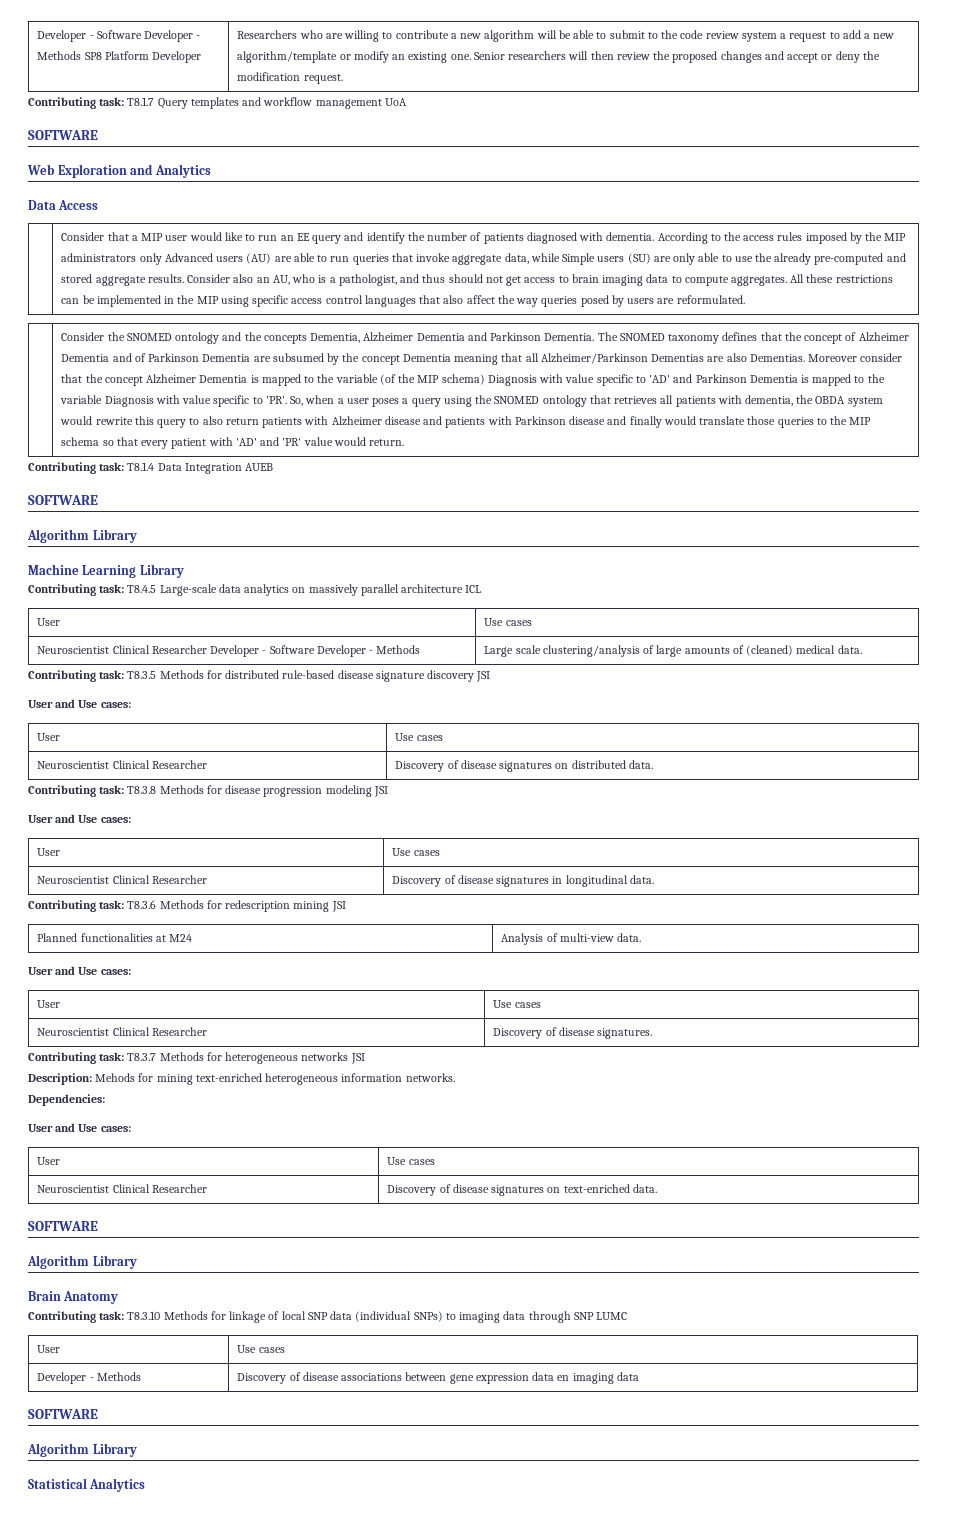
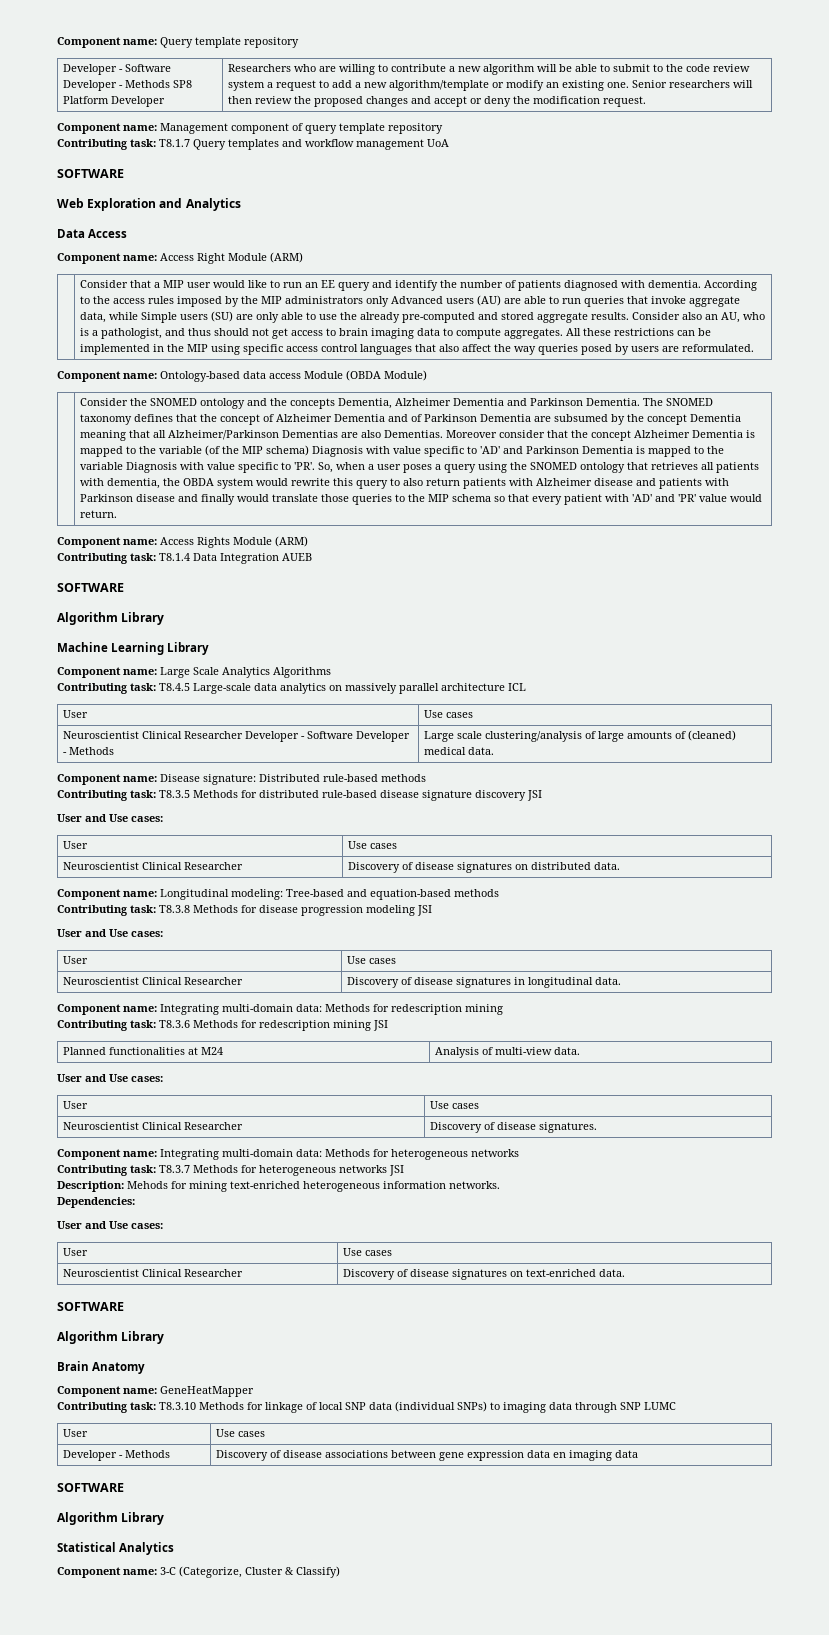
(37, 36) none -> [57,37,299,48] Component name: Query template repository //
(343, 79) none -> [57,123,443,134] // Component name: Management component of query template repository
(99, 205) none -> [57,252,303,264] // Component name: Access Right Module (ARM)
(745, 299) none -> [57,370,427,382] // Component name: Ontology-based data access Module (OBDA Module)
(405, 442) none -> [57,536,308,548] // Component name: Access Rights Module (ARM)
(184, 571) none -> [57,667,331,678] // Component name: Large Scale Analytics Algorithms
(862, 649) none -> [57,774,426,785] // Component name: Disease signature: Distributed rule-based methods
(653, 764) none -> [57,889,499,900] // Component name: Longitudinal modeling: Tree-based and equation-based methods
(654, 879) none -> [57,1004,503,1015] // Component name: Integrating multi-domain data: Methods for redescription mining
(653, 1033) none -> [57,1149,519,1160] // Component name: Integrating multi-domain data: Methods for heterogeneous networks
(119, 1297) none -> [57,1386,254,1397] // Component name: GeneHeatMapper
(146, 1485) none -> [57,1566,340,1578] // Component name: 3-C (Categorize, Cluster & Classify)

